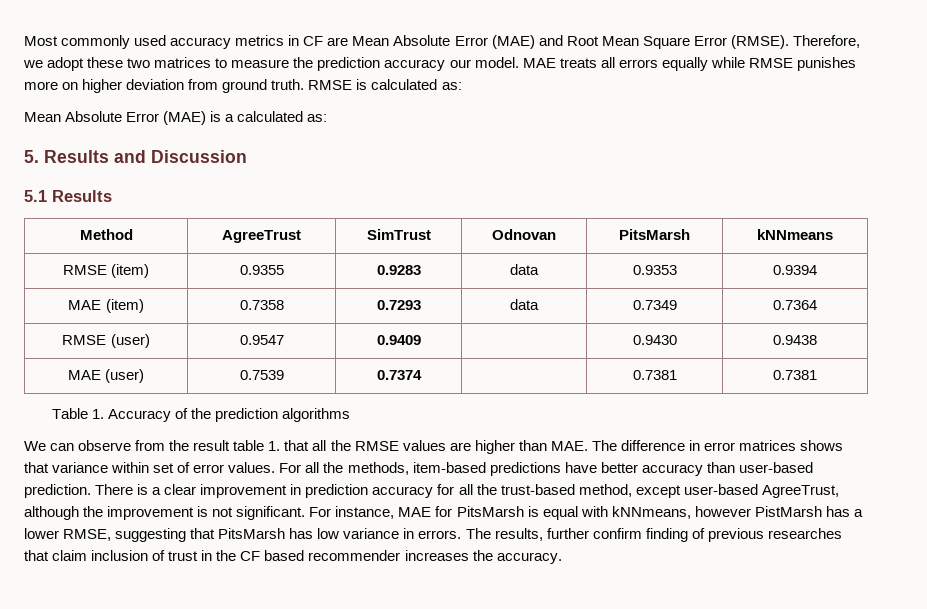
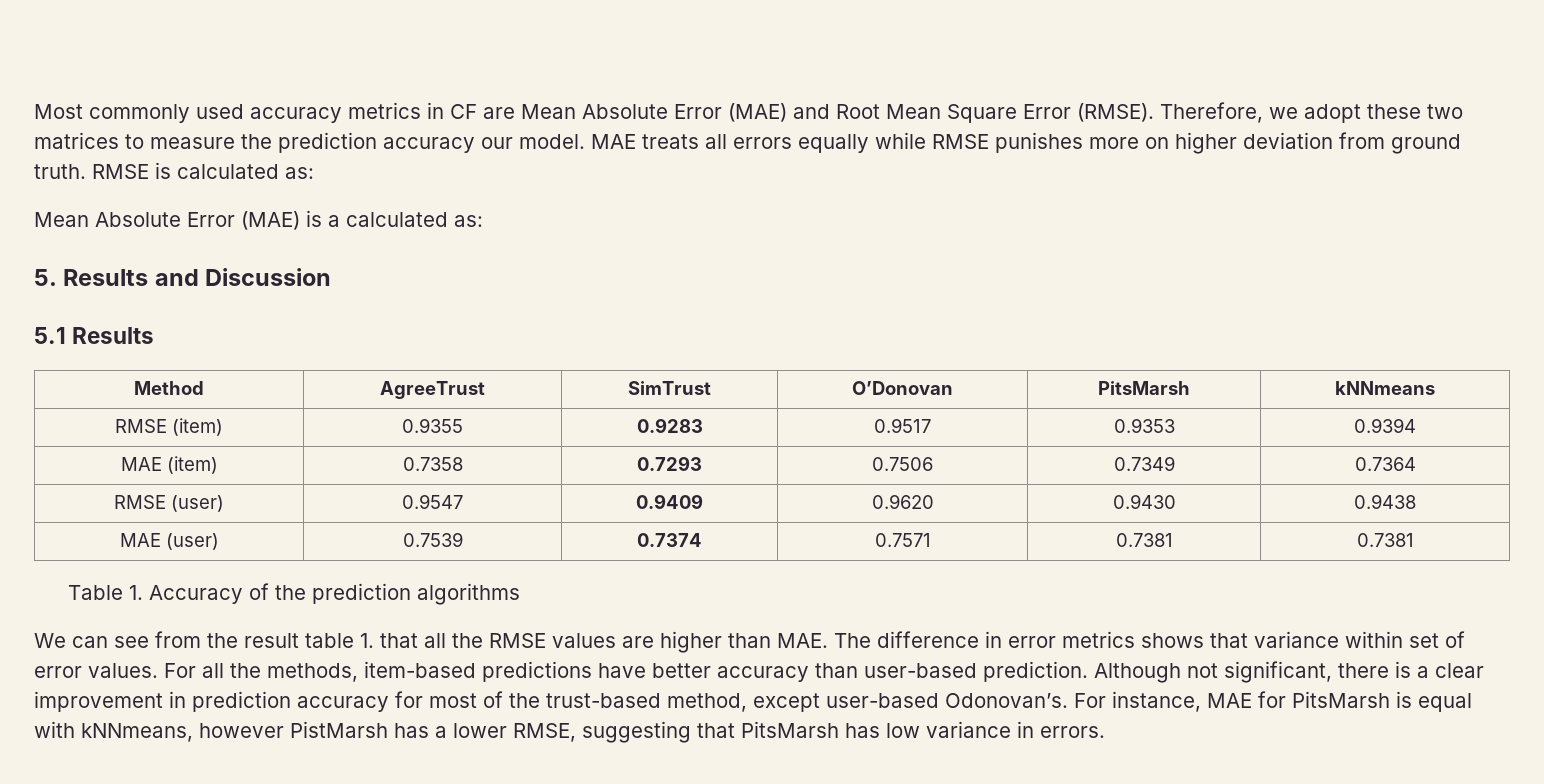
[492,229,556,240] Odnovan -> [852,381,953,395] O’Donovan
[510,264,539,275] data -> [874,418,931,433] 0.9517
[510,299,539,310] data -> [872,457,933,471] 0.7506
(421, 340) none -> [871,494,934,509] 0.9620
(422, 375) none -> [874,533,931,547] 0.7571
[78,440,132,451] observe -> [114,636,149,648] see
[739,440,797,451] matrices -> [1062,631,1135,648] metrics
[95,484,134,495] There -> [1094,661,1389,683] Although not significant, there
[458,484,473,495] all -> [429,691,503,708] most of
[761,485,839,498] [24,506,306,520] AgreeTrust, although the improvement is not significant. -> [945,693,1068,708] Odonovan’s.
[465,528,842,542] [24,550,562,564] The results, further confirm finding of previous researches that claim inclusion of trust in the CF based recommender increases the accuracy. -> (1105, 732) none

